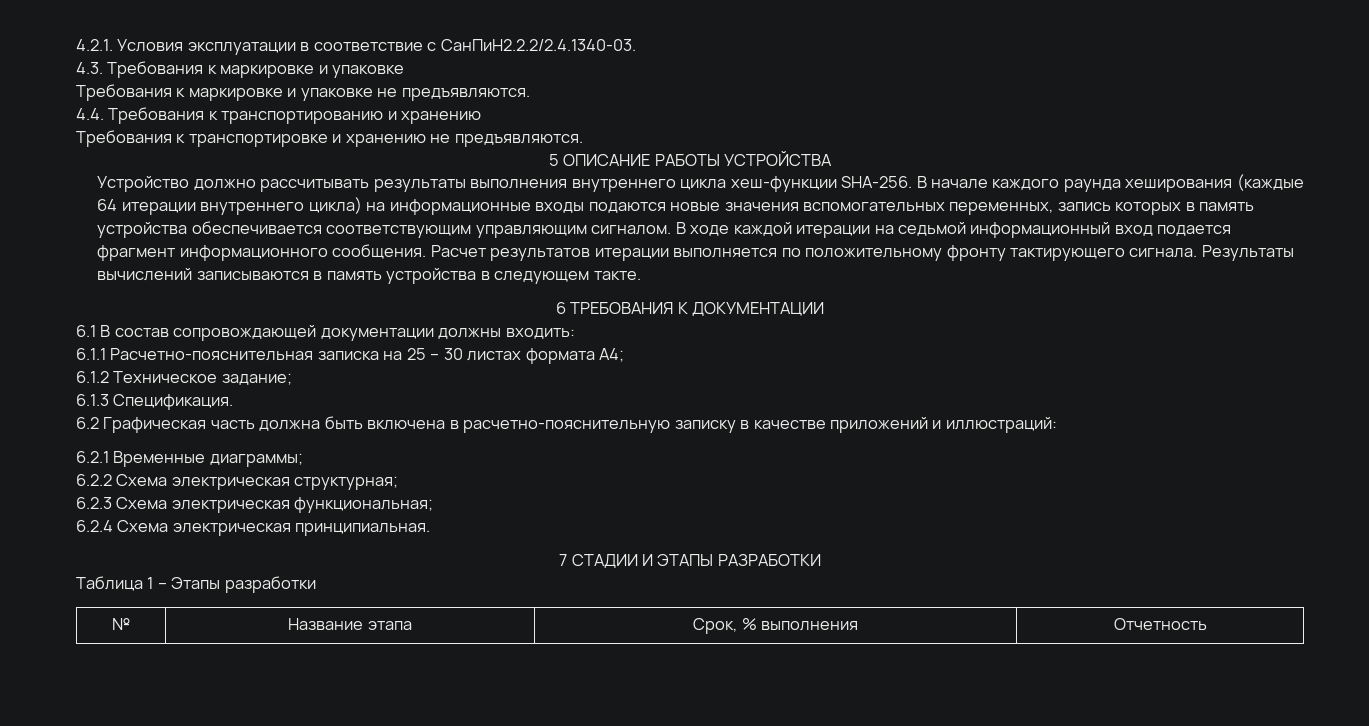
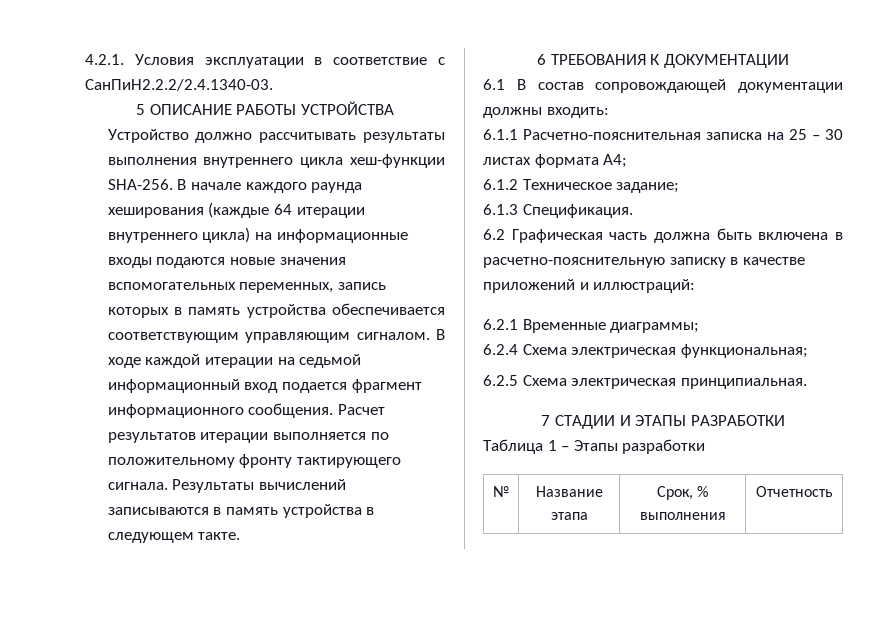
[76,61,405,78] [76,84,530,101] [76,107,482,124] [76,130,583,147] // 4.3. Требования к маркировке и упаковке // Требования к маркировке и упаковке не предъявляются. // 4.4. Требования к транспортированию и хранению // Требования к транспортировке и хранению не предъявляются. -> (273, 85) none
[76,474,399,490] [76,497,112,509] 6.2.2 Схема электрическая структурная; // 6.2.3 -> [483,344,518,355] 6.2.4
[76,520,113,532] 6.2.4 -> [483,375,518,386] 6.2.5

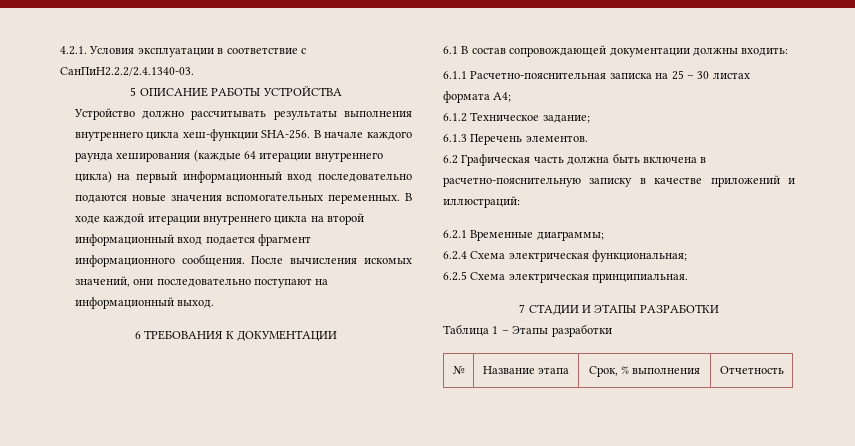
[276,229,408,243] [107,257,346,268] [107,282,386,293] [107,303,445,318] [107,329,445,343] [107,354,362,368] информационные входы подаются новые значения вспомогательных переменных, запись которых в память устройства обеспечивается соответствующим управляющим сигналом. В ходе каждой итерации на седьмой -> [136,171,412,183] [74,193,412,204] [74,213,365,225] первый информационный вход последовательно подаются новые значения вспомогательных переменных. В ходе каждой итерации внутреннего цикла на второй
[337,404,385,415] [107,432,389,443] [107,454,401,468] [107,479,346,493] [107,504,375,518] [107,532,241,543] Расчет результатов итерации выполняется по положительному фронту тактирующего сигнала. Результаты вычислений записываются в память устройства в следующем такте. -> [251,256,412,264] [74,276,329,288] [74,297,215,309] После вычисления искомых значений, они последовательно поступают на информационный выход.
[522,204,633,218] Спецификация. -> [470,134,588,145] Перечень элементов.

